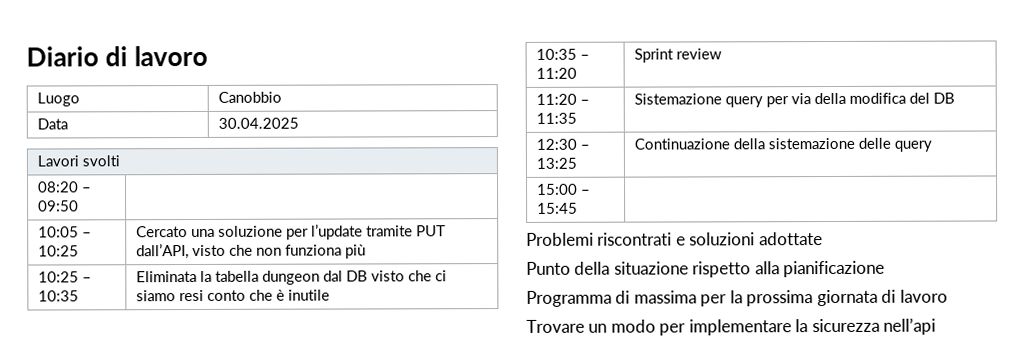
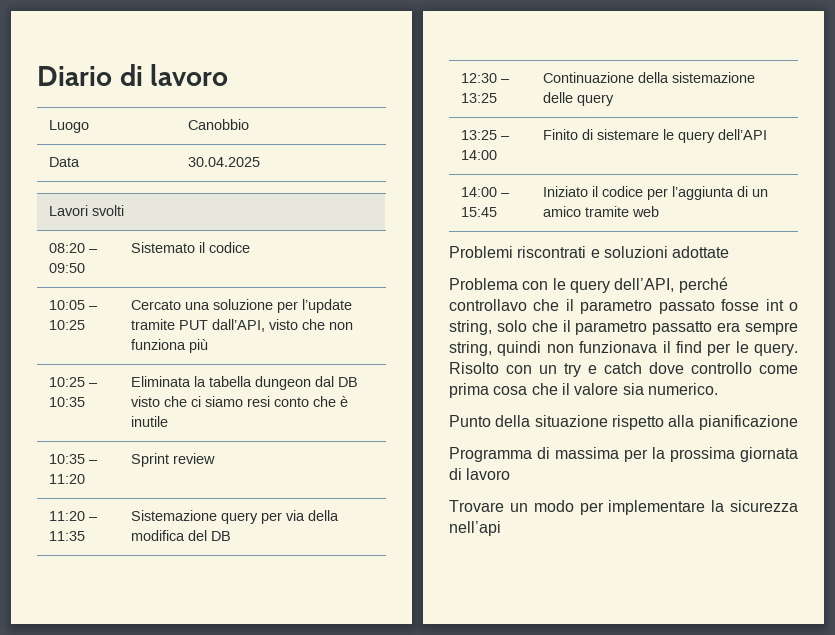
(80, 206) none -> [130,242,250,253] Sistemato il codice
[537,183,592,195] [537,202,579,214] 15:00 – 15:45 | -> [460,130,510,140] [460,150,497,160] [542,129,767,143] [460,187,510,197] [460,207,497,217] [542,186,768,200] [542,206,659,217] 13:25 – 14:00 | Finito di sistemare le query dell’API // 14:00 – 15:45 | Iniziato il codice per l’aggiunta di un amico tramite web
(823, 239) none -> [449,277,728,293] [449,299,798,314] [449,320,798,335] [449,341,798,356] [449,362,798,377] [449,383,718,398] // Problema con le query dell’API, perché controllavo che il parametro passato fosse int o string, solo che il parametro passatto era sempre string, quindi non funzionava il find per le query. Risolto con un try e catch dove controllo come prima cosa che il valore sia numerico.

